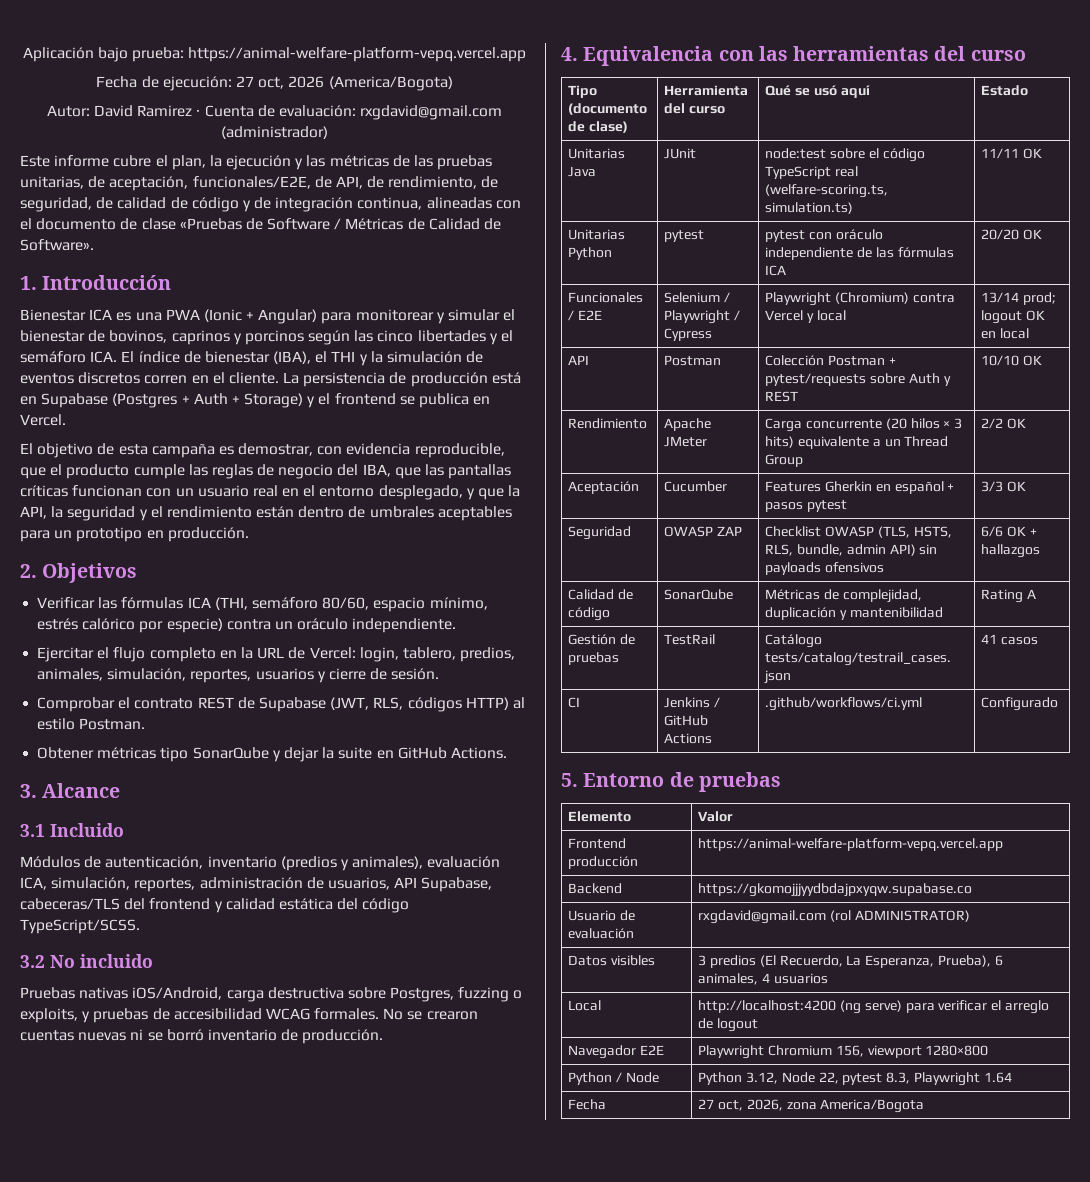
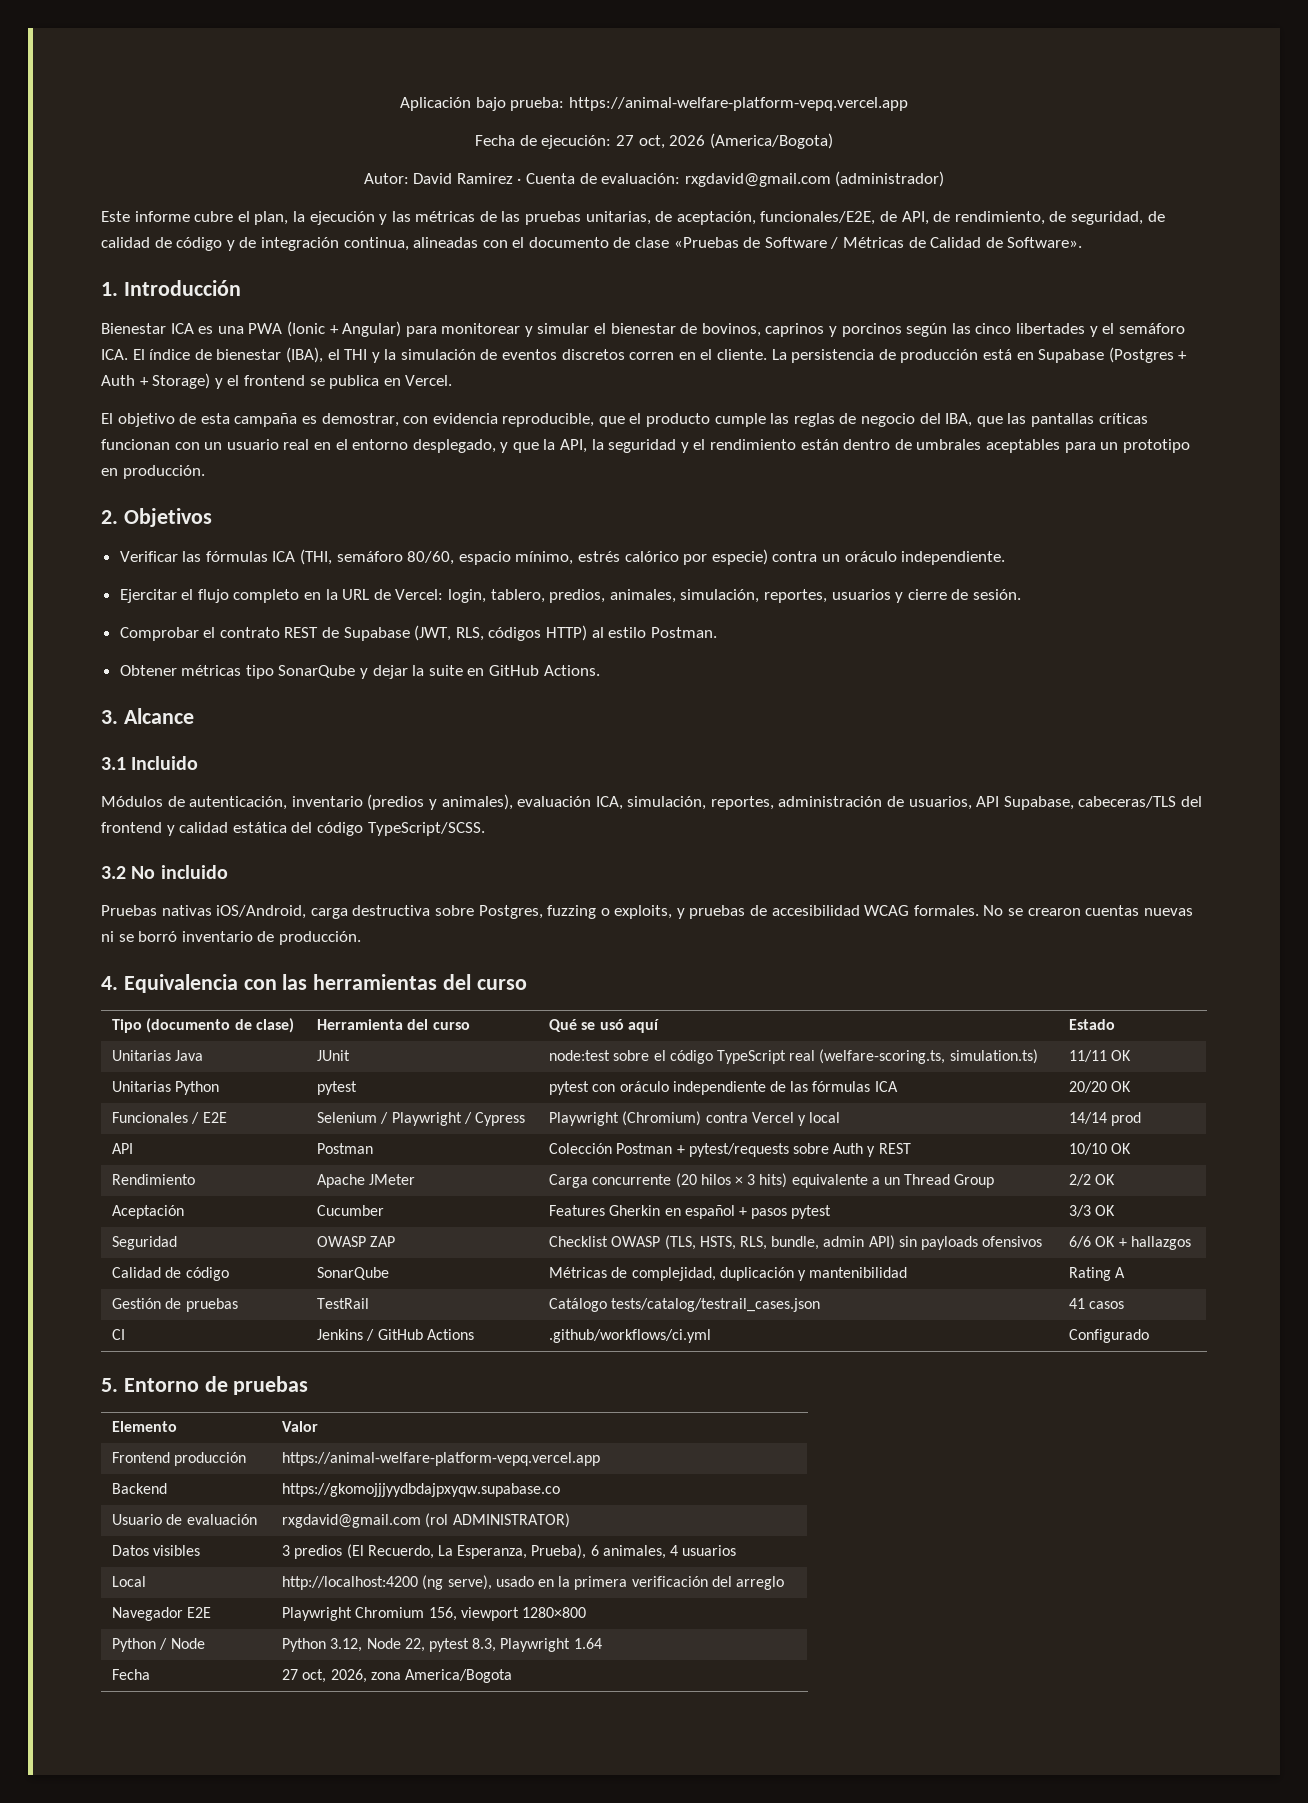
[981,292,1057,305] [981,310,1046,324] [981,328,1030,339] 13/14 prod; logout OK en local -> [1069,1112,1142,1126] 14/14 prod
[864,1000,1002,1013] serve) para verificar el -> [447,1575,732,1590] serve), usado en la primera verificación del
[698,1018,759,1032] de logout -> (784, 1583) none

